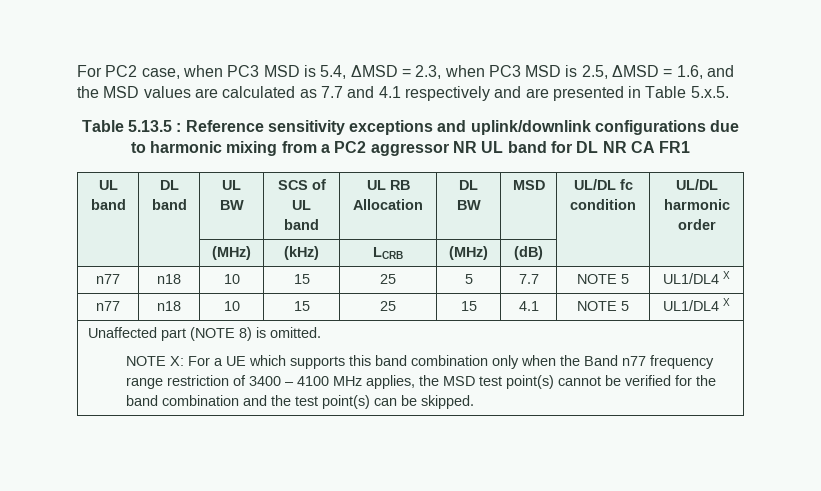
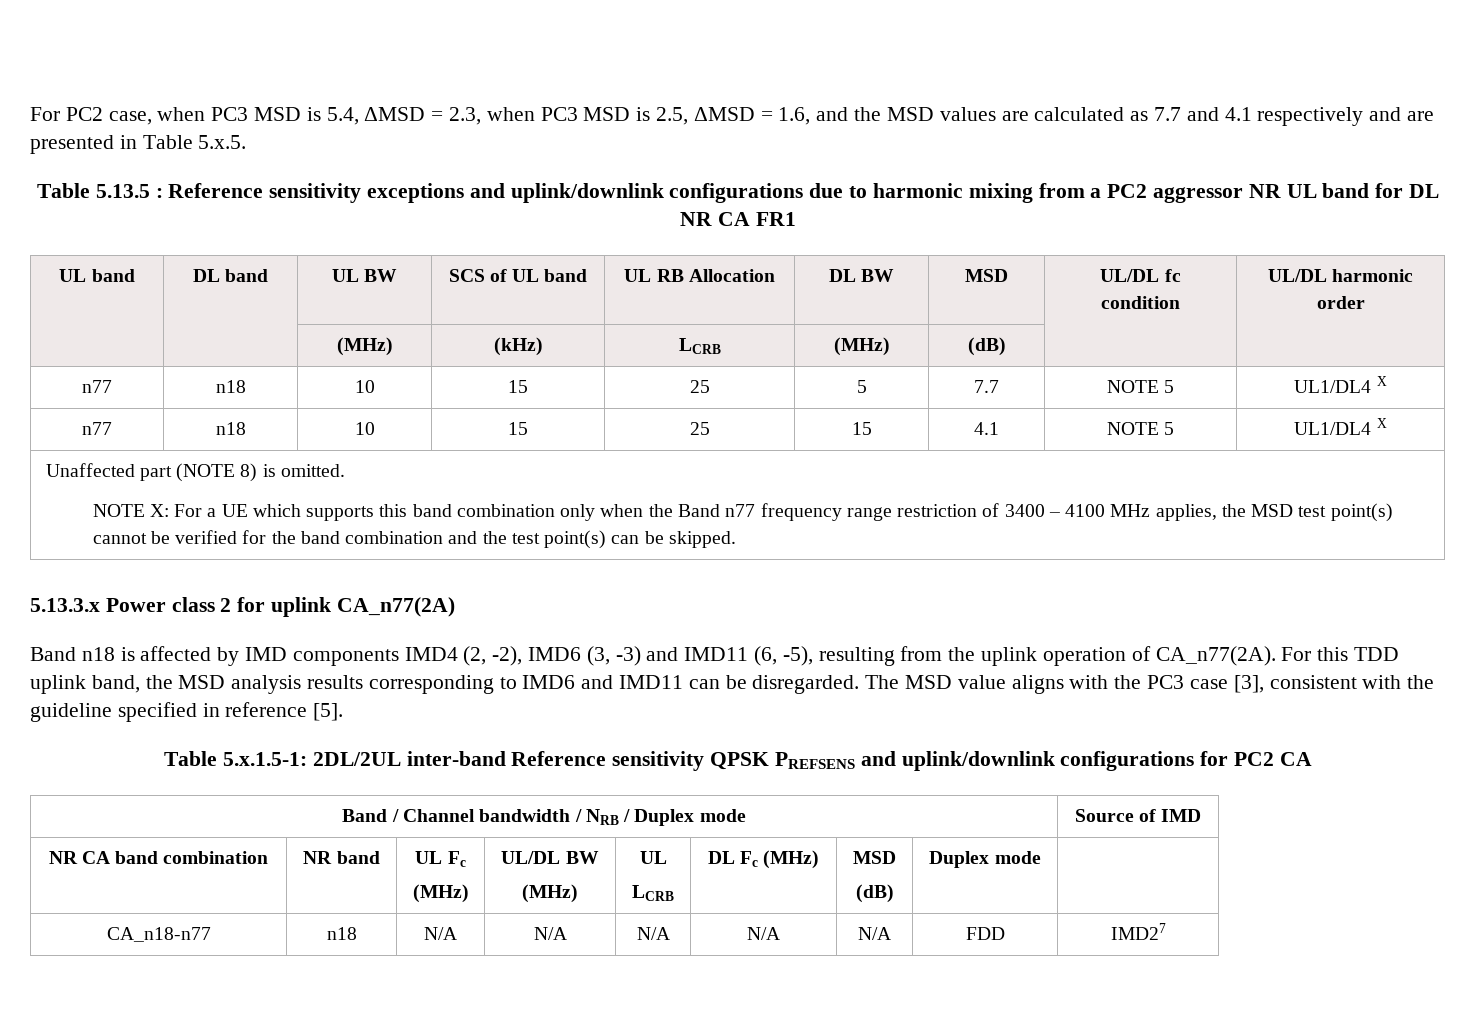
(474, 402) none -> [30,597,455,617] [30,646,1399,666] [30,675,1435,694] [30,702,344,722] [164,751,1312,771] [342,809,746,826] [1074,809,1202,822] [48,851,269,864] [303,851,380,864] [415,851,466,867] [412,884,469,903] [501,851,599,864] [522,884,578,903] [639,851,667,864] [632,885,674,901] [707,850,820,869] [853,851,896,864] [855,884,894,903] [929,851,1041,868] [106,927,211,942] [326,927,357,940] [424,927,457,940] [533,927,567,940] [636,927,670,940] [747,927,780,940] [858,927,891,940] [965,927,1005,940] [1110,923,1166,940] // 5.13.3.x Power class 2 for uplink CA_n77(2A) // Band n18 is affected by IMD components IMD4 (2, -2), IMD6 (3, -3) and IMD11 (6, -5), resulting from the uplink operation of CA_n77(2A). For this TDD uplink band, the MSD analysis results corresponding to IMD6 and IMD11 can be disregarded. The MSD value aligns with the PC3 case [3], consistent with the guideline specified in reference [5]. // Table 5.x.1.5-1: 2DL/2UL inter-band Reference sensitivity QPSK PREFSENS and uplink/downlink configurations for PC2 CA // Band / Channel bandwidth / NRB / Duplex mode | Source of IMD // NR CA band combination | NR band | UL Fc // (MHz) | UL/DL BW // (MHz) | UL // LCRB | DL Fc (MHz) | MSD // (dB) | Duplex mode | // CA_n18-n77 | n18 | N/A | N/A | N/A | N/A | N/A | FDD | IMD27

